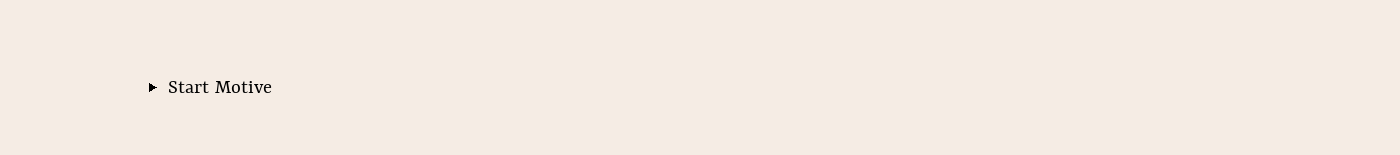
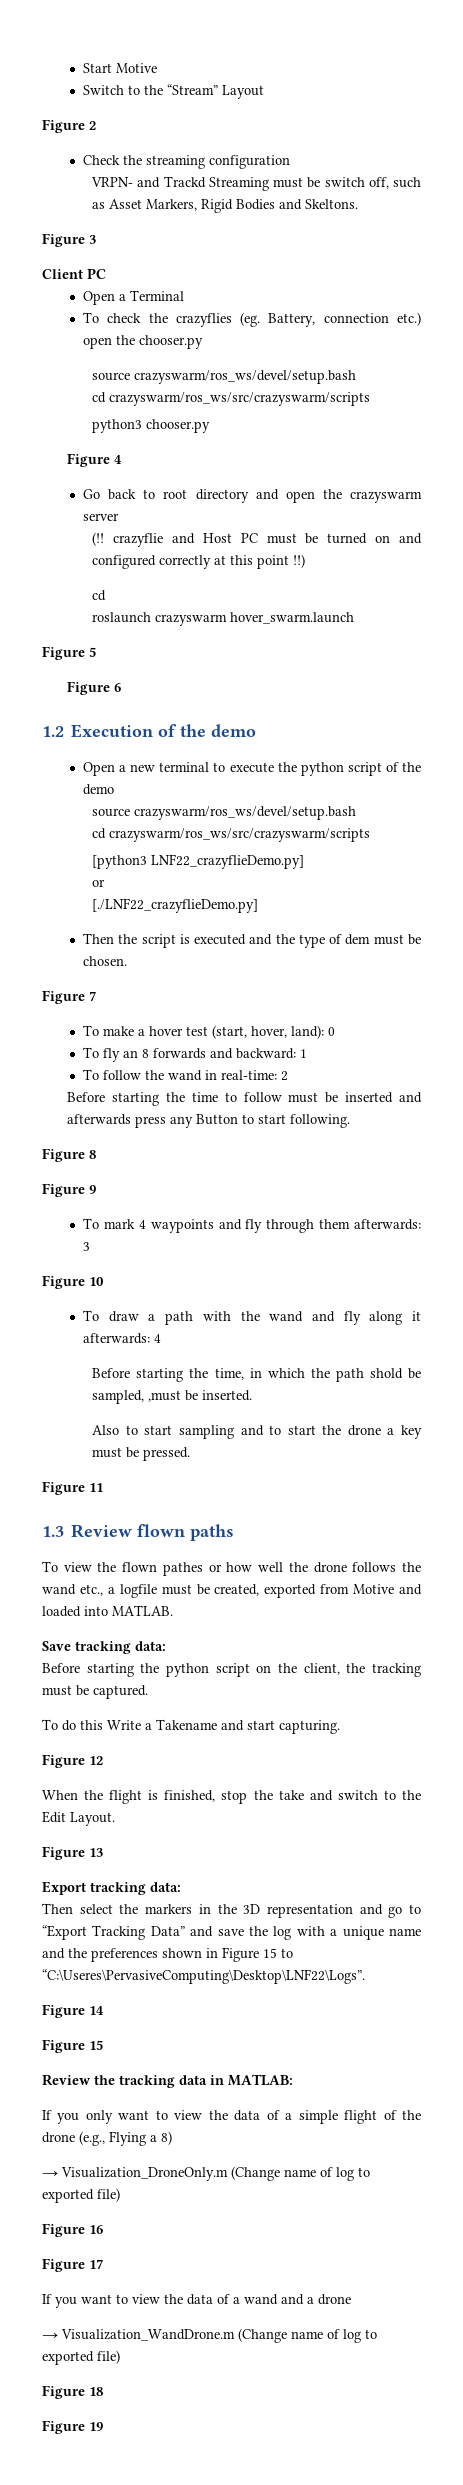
(272, 87) none -> [83,84,265,99] [42,119,96,133] [83,155,291,169] [91,176,421,191] [92,199,359,213] [42,233,96,247] [42,268,106,279] [83,290,185,305] [83,312,421,327] [83,335,204,349] [92,370,357,384] [92,392,371,406] [92,419,211,433] [67,453,123,467] [83,489,422,503] [83,513,120,521] [92,532,423,547] [92,554,306,569] [92,590,107,601] [92,612,355,626] [42,646,96,660] [67,681,122,695] [42,724,257,738] [83,762,422,776] [83,784,115,795] [92,806,357,820] [92,828,371,842] [92,854,305,869] [92,879,106,887] [92,898,259,913] [83,933,421,948] [83,956,128,966] [42,990,96,1004] [83,1025,336,1039] [83,1047,308,1062] [83,1069,289,1081] [67,1092,422,1106] [67,1114,351,1128] [42,1148,96,1162] [42,1183,96,1197] [83,1218,421,1233] [83,1242,91,1251] [42,1275,104,1289] [83,1310,421,1325] [83,1333,162,1344] [92,1368,421,1382] [92,1390,253,1404] [92,1425,422,1439] [92,1447,191,1461] [42,1481,103,1495] [42,1524,235,1541] [42,1561,422,1576] [42,1584,422,1598] [42,1605,173,1617] [42,1641,166,1654] [42,1663,421,1677] [42,1685,148,1699] [42,1719,340,1734] [42,1754,103,1768] [42,1790,421,1804] [42,1811,115,1826] [42,1846,103,1860] [42,1881,181,1895] [42,1903,421,1918] [42,1925,421,1940] [42,1947,293,1962] [42,1969,365,1984] [42,2004,104,2018] [42,2039,103,2053] [42,2074,293,2088] [42,2110,421,2124] [42,2131,172,2146] [42,2166,370,2181] [42,2188,120,2203] [42,2223,103,2237] [42,2258,103,2272] [42,2294,351,2308] [42,2328,377,2343] [42,2350,120,2365] [42,2385,103,2399] [42,2420,103,2434] // Switch to the “Stream” Layout // Figure 2 // Check the streaming configuration // VRPN- and Trackd Streaming must be switch off, such as Asset Markers, Rigid Bodies and Skeltons. // Figure 3 // Client PC // Open a Terminal // To check the crazyflies (eg. Battery, connection etc.) open the chooser.py // source crazyswarm/ros_ws/devel/setup.bash // cd crazyswarm/ros_ws/src/crazyswarm/scripts // python3 chooser.py // Figure 4 // Go back to root directory and open the crazyswarm server // (!! crazyflie and Host PC must be turned on and configured correctly at this point !!) // cd // roslaunch crazyswarm hover_swarm.launch // Figure 5 // Figure 6 // 1.2 Execution of the demo // Open a new terminal to execute the python script of the demo // source crazyswarm/ros_ws/devel/setup.bash // cd crazyswarm/ros_ws/src/crazyswarm/scripts // [python3 LNF22_crazyflieDemo.py] // or // [./LNF22_crazyflieDemo.py] // Then the script is executed and the type of dem must be chosen. // Figure 7 // To make a hover test (start, hover, land): 0 // To fly an 8 forwards and backward: 1 // To follow the wand in real-time: 2 // Before starting the time to follow must be inserted and afterwards press any Button to start following. // Figure 8 // Figure 9 // To mark 4 waypoints and fly through them afterwards: 3 // Figure 10 // To draw a path with the wand and fly along it afterwards: 4 // Before starting the time, in which the path shold be sampled, ,must be inserted. // Also to start sampling and to start the drone a key must be pressed. // Figure 11 // 1.3 Review flown paths // To view the flown pathes or how well the drone follows the wand etc., a logfile must be created, exported from Motive and loaded into MATLAB. // Save tracking data: // Before starting the python script on the client, the tracking must be captured. // To do this Write a Takename and start capturing. // Figure 12 // When the flight is finished, stop the take and switch to the Edit Layout. // Figure 13 // Export tracking data: // Then select the markers in the 3D representation and go to “Export Tracking Data” and save the log with a unique name and the preferences shown in Figure 15 to “C:\Useres\PervasiveComputing\Desktop\LNF22\Logs”. // Figure 14 // Figure 15 // Review the tracking data in MATLAB: // If you only want to view the data of a simple flight of the drone (e.g., Flying a 8) // → Visualization_DroneOnly.m (Change name of log to exported file) // Figure 16 // Figure 17 // If you want to view the data of a wand and a drone // → Visualization_WandDrone.m (Change name of log to exported file) // Figure 18 // Figure 19

